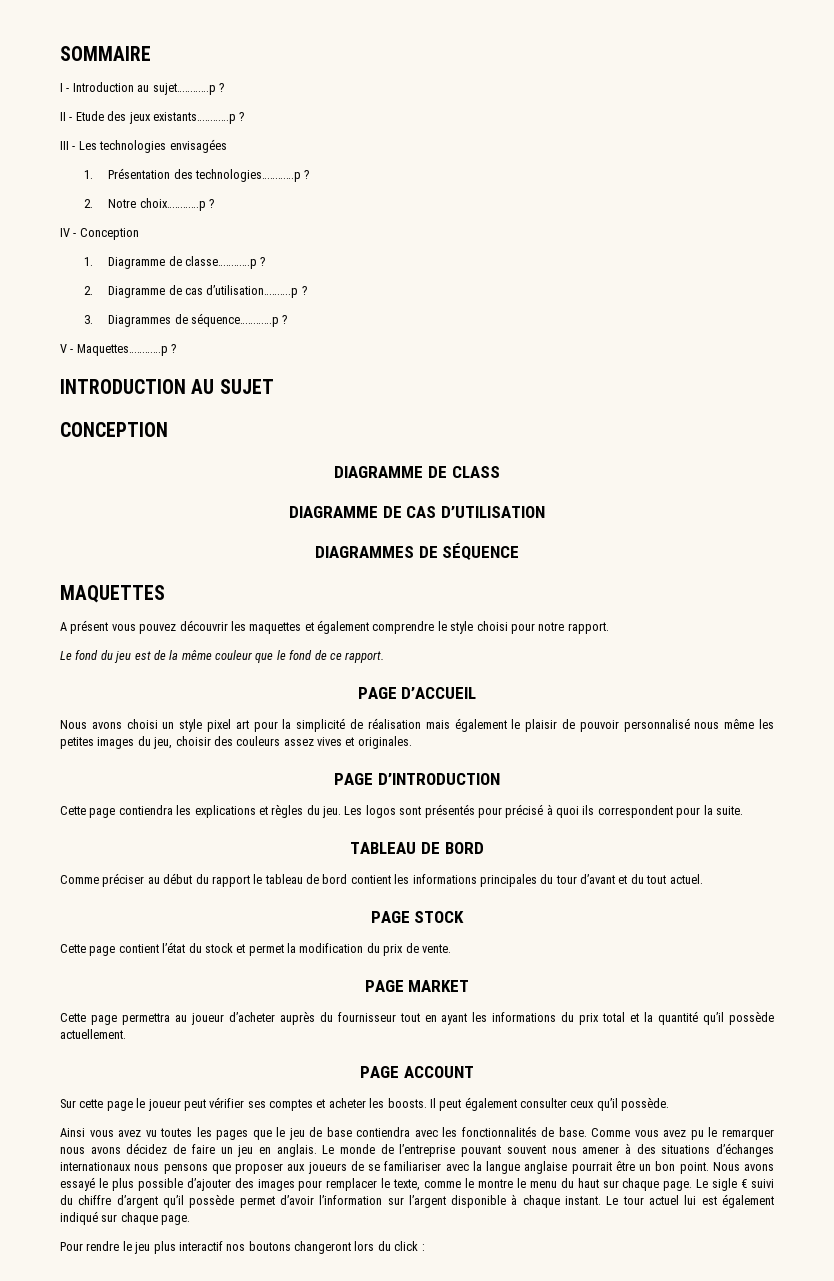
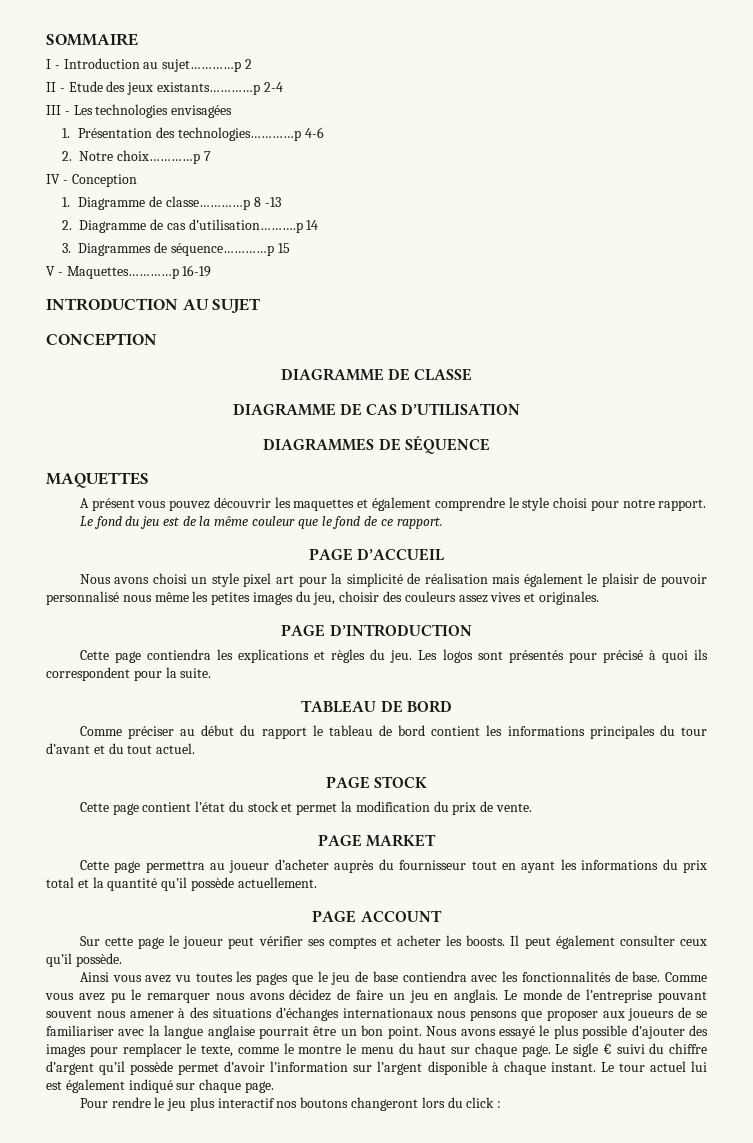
[218,83,224,92] ? -> [244,59,252,69] 2
[239,112,245,121] ? -> [263,82,283,92] 2-4
[304,170,310,179] ? -> [304,127,324,138] 4-6
[209,199,215,208] ? -> [203,151,211,161] 7
[260,257,266,266] ? -> [253,197,281,207] 8 -13
[301,286,307,295] ? -> [306,220,319,230] 14
[282,315,288,324] ? -> [277,243,290,253] 15
[171,344,177,353] ? -> [182,265,212,277] 16-19
[451,466,500,478] CLASS -> [414,368,473,381] CLASSE

